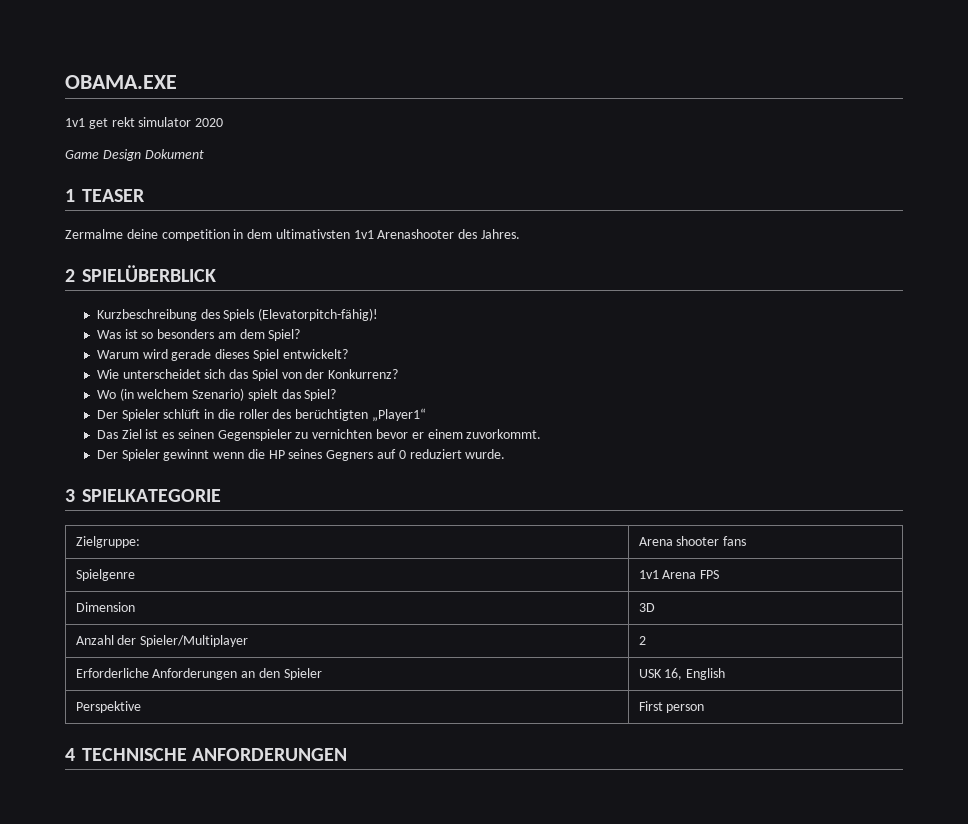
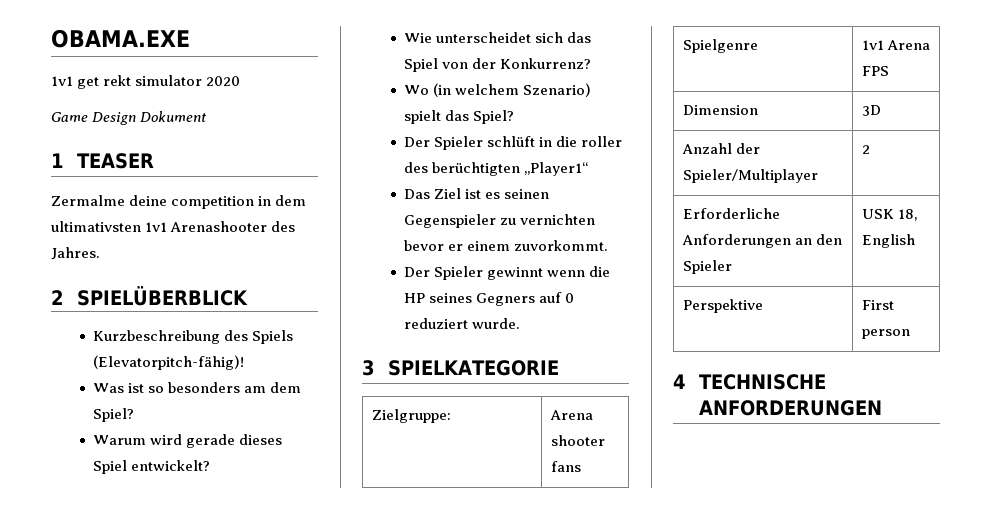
[664,668,683,680] 16, -> [897,209,918,221] 18,

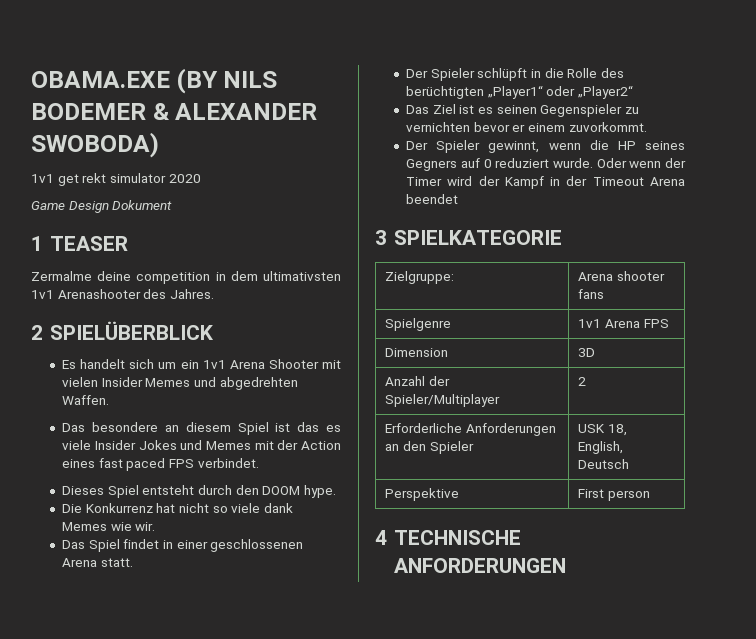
(190, 38) none -> [176,68,278,94] [31,103,318,120] [31,132,159,158] (BY NILS BODEMER & ALEXANDER SWOBODA)
[93,330,294,344] [93,355,245,370] [93,382,302,393] [93,408,135,422] [93,434,283,448] [93,460,211,474] [404,32,592,43] [404,58,592,72] [404,83,592,97] [404,110,515,124] [404,136,536,150] Kurzbeschreibung des Spiels (Elevatorpitch-fähig)! // Was ist so besonders am dem Spiel? // Warum wird gerade dieses Spiel entwickelt? // Wie unterscheidet sich das Spiel von der Konkurrenz? // Wo (in welchem Szenario) spielt das Spiel? // Der Spieler schlüft -> [62,359,341,369] [62,377,298,390] [62,395,110,405] [62,422,341,435] [62,440,341,450] [62,458,259,471] [62,485,337,498] [62,503,294,513] [62,522,156,531] [62,539,304,552] [62,558,133,567] [406,68,528,81] Es handelt sich um ein 1v1 Arena Shooter mit vielen Insider Memes und abgedrehten Waffen. // Das besondere an diesem Spiel ist das es viele Insider Jokes und Memes mit der Action eines fast paced FPS verbindet. // Dieses Spiel entsteht durch den DOOM hype. // Die Konkurrenz hat nicht so viele dank Memes wie wir. // Das Spiel findet in einer geschlossenen Arena statt. // Der Spieler schlüpft
[581,136,623,147] roller -> [567,68,598,78] Rolle
(590, 169) none -> [546,85,634,99] oder „Player2“
[487,267,544,280] gewinnt -> [488,141,540,153] gewinnt,
(521, 323) none -> [596,158,686,168] [406,176,685,189] [406,194,459,204] Oder wenn der Timer wird der Kampf in der Timeout Arena beendet
[861,234,915,248] English -> [578,441,624,454] [578,459,630,469] English, Deutsch

